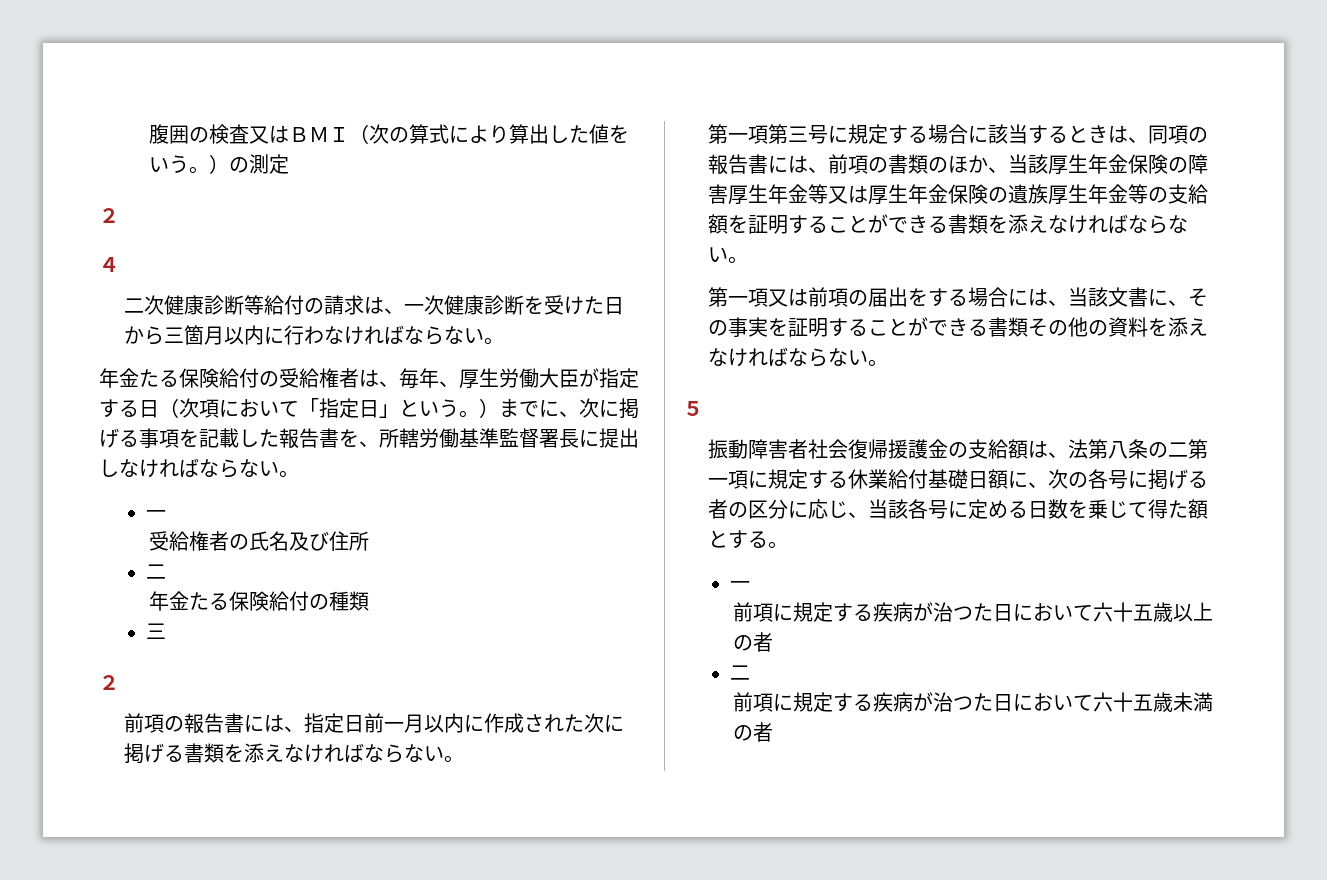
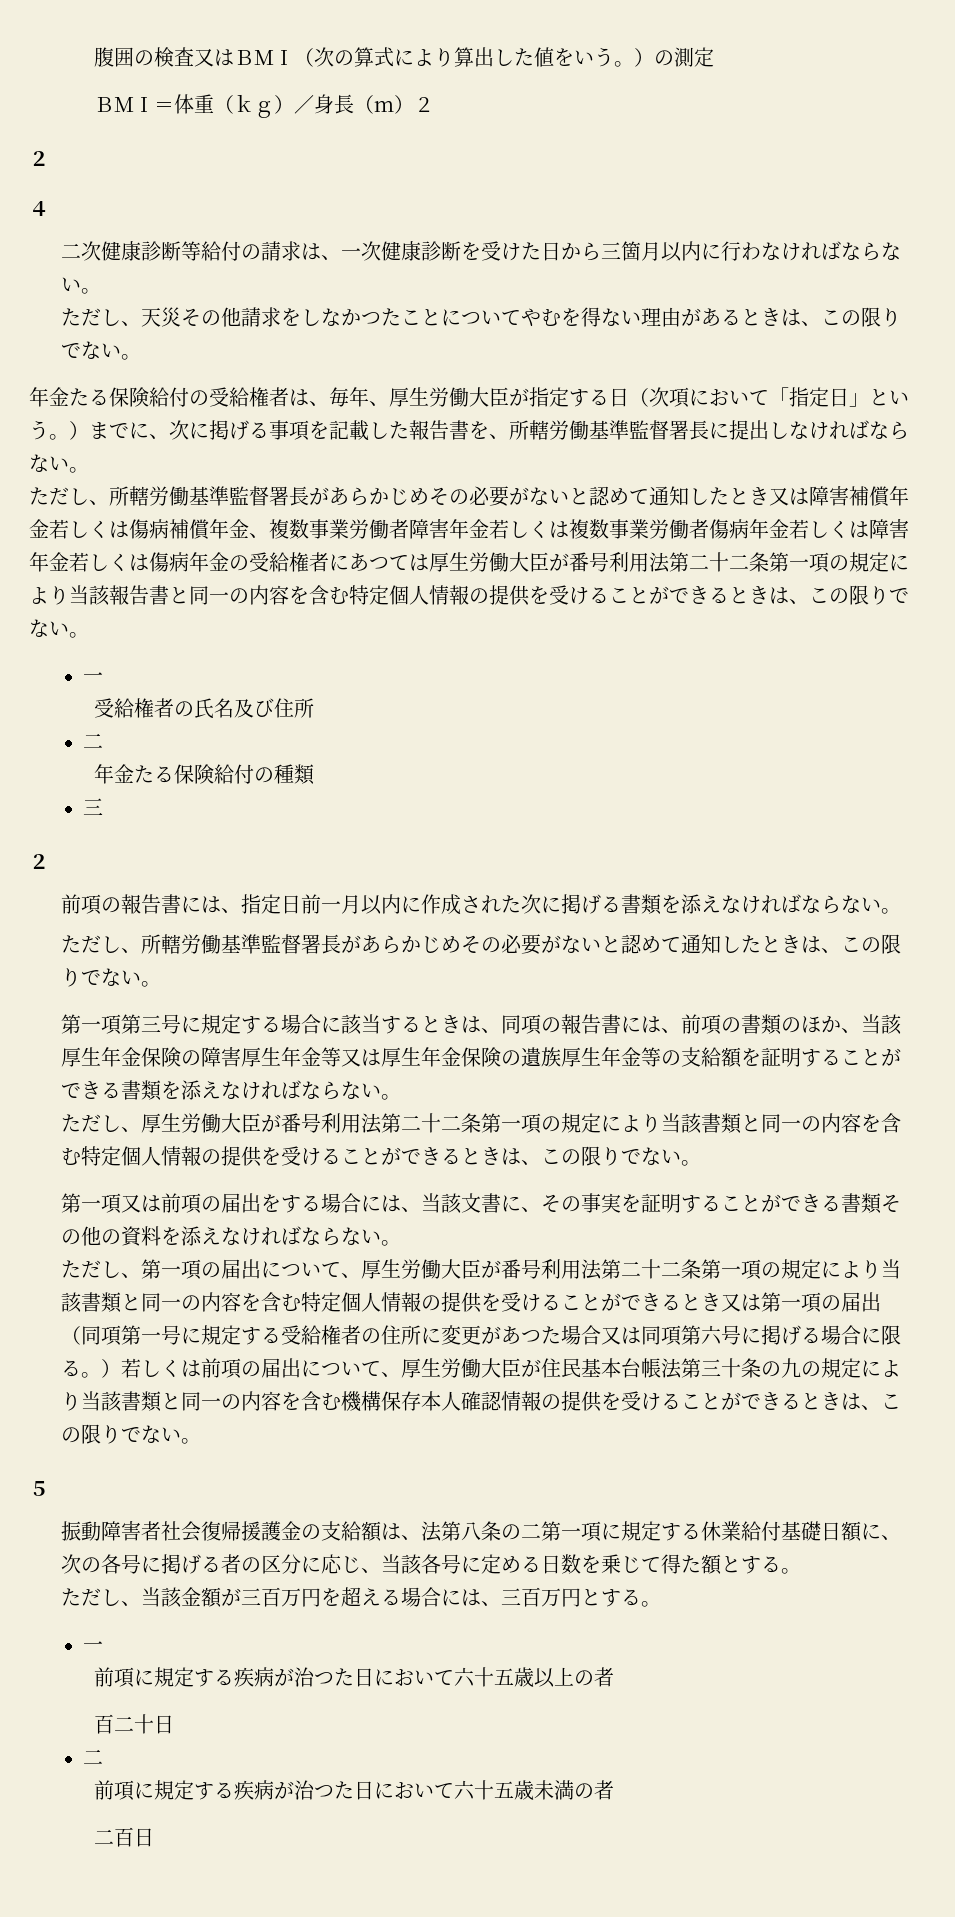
(290, 164) none -> [93,94,434,118] // ＢＭＩ＝体重（ｋｇ）／身長（ｍ）２
(505, 341) none -> [61,307,902,327] [61,341,142,360] // ただし、天災その他請求をしなかつたことについてやむを得ない理由があるときは、この限りでない。
(299, 474) none -> [29,486,909,507] [29,519,909,540] [29,552,909,573] [29,585,909,606] [29,619,89,638] // ただし、所轄労働基準監督署長があらかじめその必要がないと認めて通知したとき又は障害補償年金若しくは傷病補償年金、複数事業労働者障害年金若しくは複数事業労働者傷病年金若しくは障害年金若しくは傷病年金の受給権者にあつては厚生労働大臣が番号利用法第二十二条第一項の規定により当該報告書と同一の内容を含む特定個人情報の提供を受けることができるときは、この限りでない。
(465, 759) none -> [61,934,902,955] [61,968,162,987] // ただし、所轄労働基準監督署長があらかじめその必要がないと認めて通知したときは、この限りでない。
(749, 260) none -> [61,1113,902,1134] [61,1146,702,1167] // ただし、厚生労働大臣が番号利用法第二十二条第一項の規定により当該書類と同一の内容を含む特定個人情報の提供を受けることができるときは、この限りでない。
(889, 363) none -> [61,1259,902,1280] [61,1292,882,1313] [61,1325,902,1346] [61,1358,902,1379] [61,1391,902,1412] [61,1424,202,1444] // ただし、第一項の届出について、厚生労働大臣が番号利用法第二十二条第一項の規定により当該書類と同一の内容を含む特定個人情報の提供を受けることができるとき又は第一項の届出（同項第一号に規定する受給権者の住所に変更があつた場合又は同項第六号に掲げる場合に限る。）若しくは前項の届出について、厚生労働大臣が住民基本台帳法第三十条の九の規定により当該書類と同一の内容を含む機構保存本人確認情報の提供を受けることができるときは、この限りでない。
(789, 545) none -> [61,1587,662,1608] // ただし、当該金額が三百万円を超える場合には、三百万円とする。
(774, 642) none -> [93,1714,174,1734] // 百二十日
(774, 732) none -> [93,1827,154,1847] // 二百日

